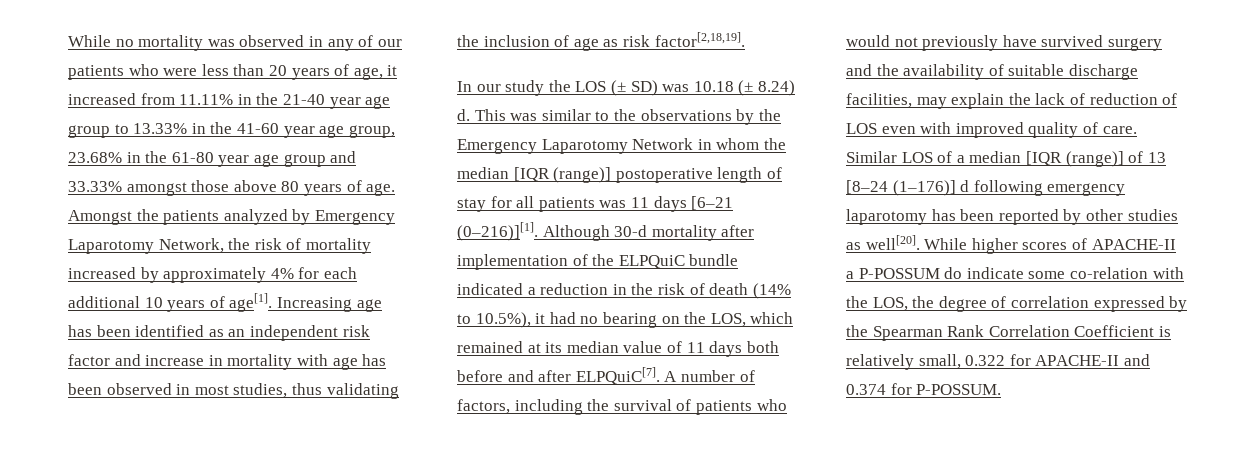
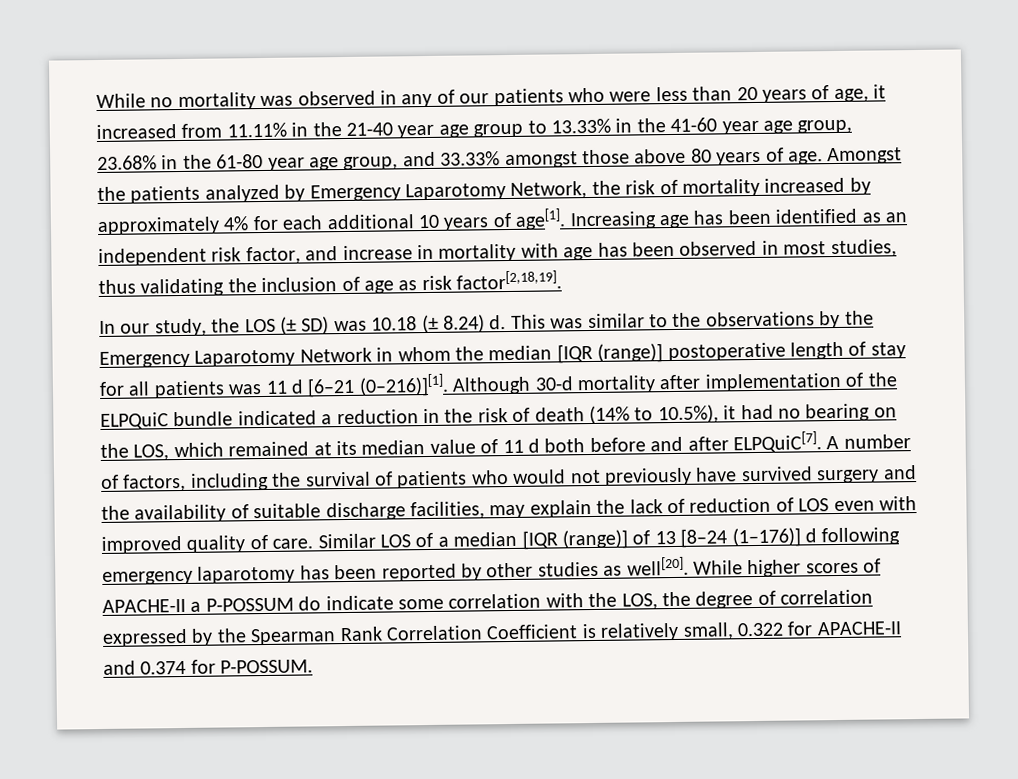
[283,154,326,167] group -> [343,156,399,171] group,
[68,354,110,366] factor -> [245,246,301,265] factor,
[505,80,545,96] study -> [154,318,207,337] study,
[653,196,687,212] days -> [291,379,304,394] d
[709,341,743,357] days -> [527,438,540,453] d
[1069,267,1148,279] co-relation -> [448,593,542,609] correlation

